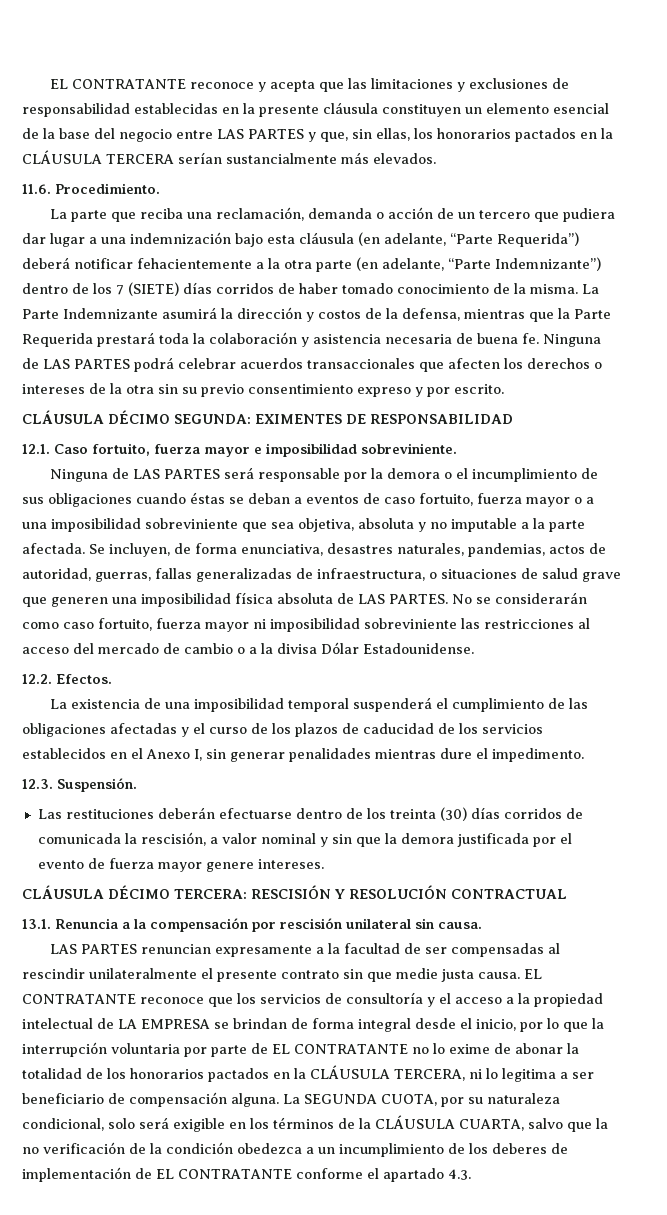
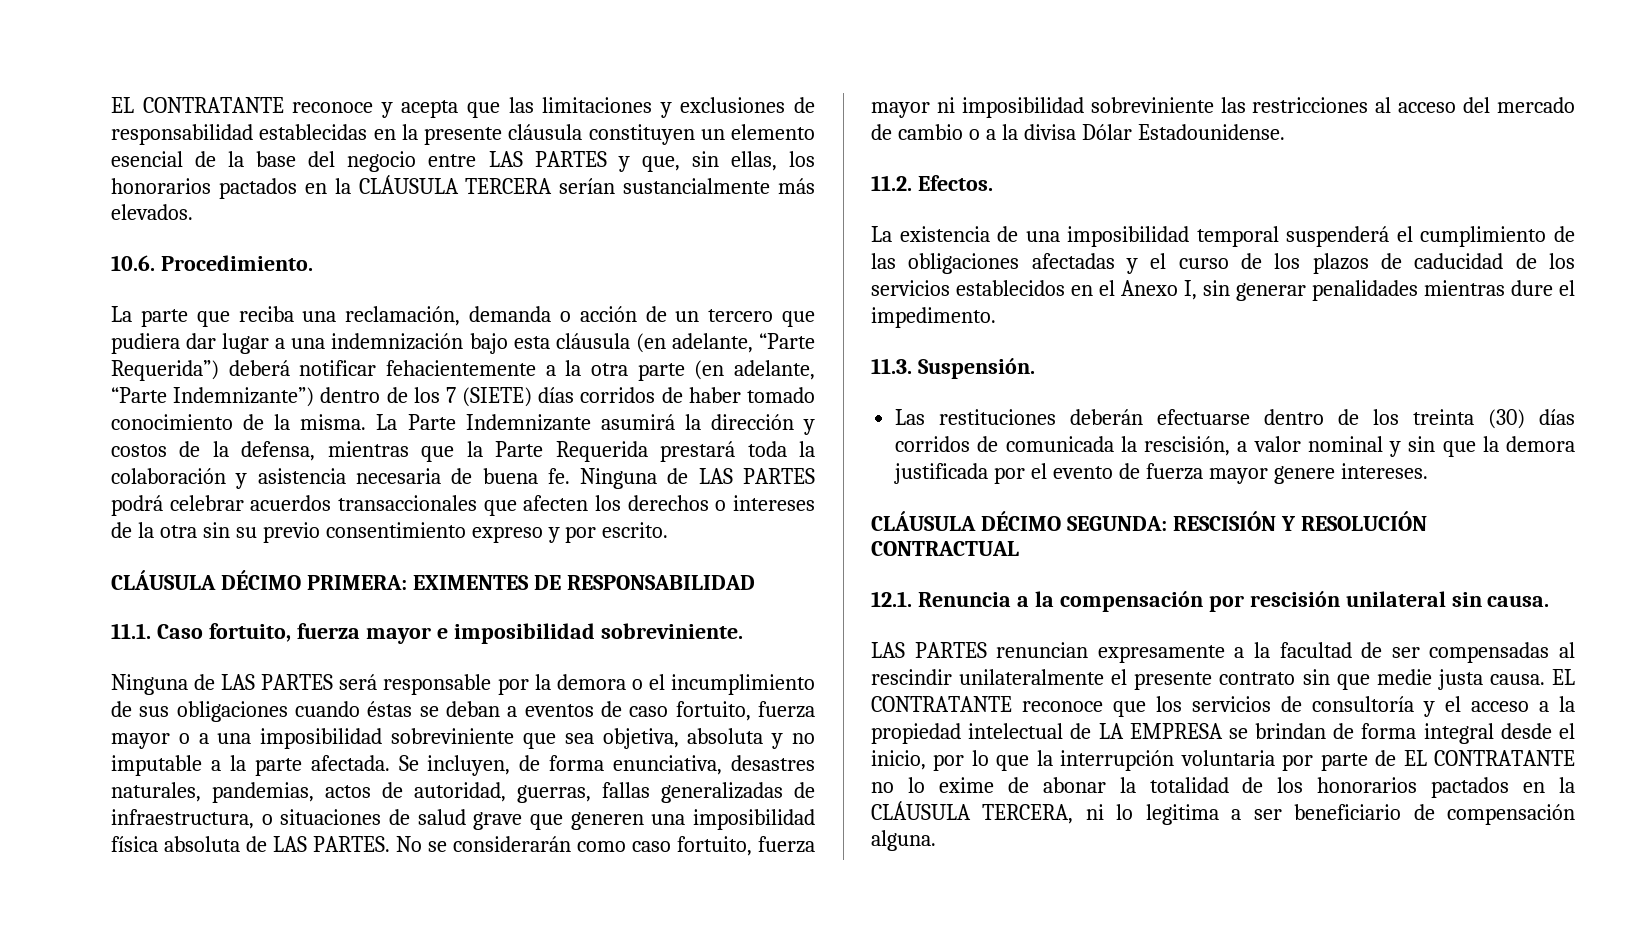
[22,184,51,194] 11.6. -> [111,255,155,271] 10.6.
[174,414,251,424] SEGUNDA: -> [306,575,407,590] PRIMERA:
[22,444,50,454] 12.1. -> [111,623,151,639] 11.1.
[22,674,52,684] 12.2. -> [871,175,912,191] 11.2.
[22,779,53,789] 12.3. -> [871,358,912,374] 11.3.
[174,889,247,899] TERCERA: -> [1066,516,1167,531] SEGUNDA:
[22,919,51,929] 13.1. -> [871,591,912,607] 12.1.
[283,1093,560,1107] [22,1115,608,1132] [22,1142,568,1157] [22,1167,471,1182] La SEGUNDA CUOTA, por su naturaleza condicional, solo será exigible en los términos de la CLÁUSULA CUARTA, salvo que la no verificación de la condición obedezca a un incumplimiento de los deberes de implementación de EL CONTRATANTE conforme el apartado 4.3. -> (936, 840) none

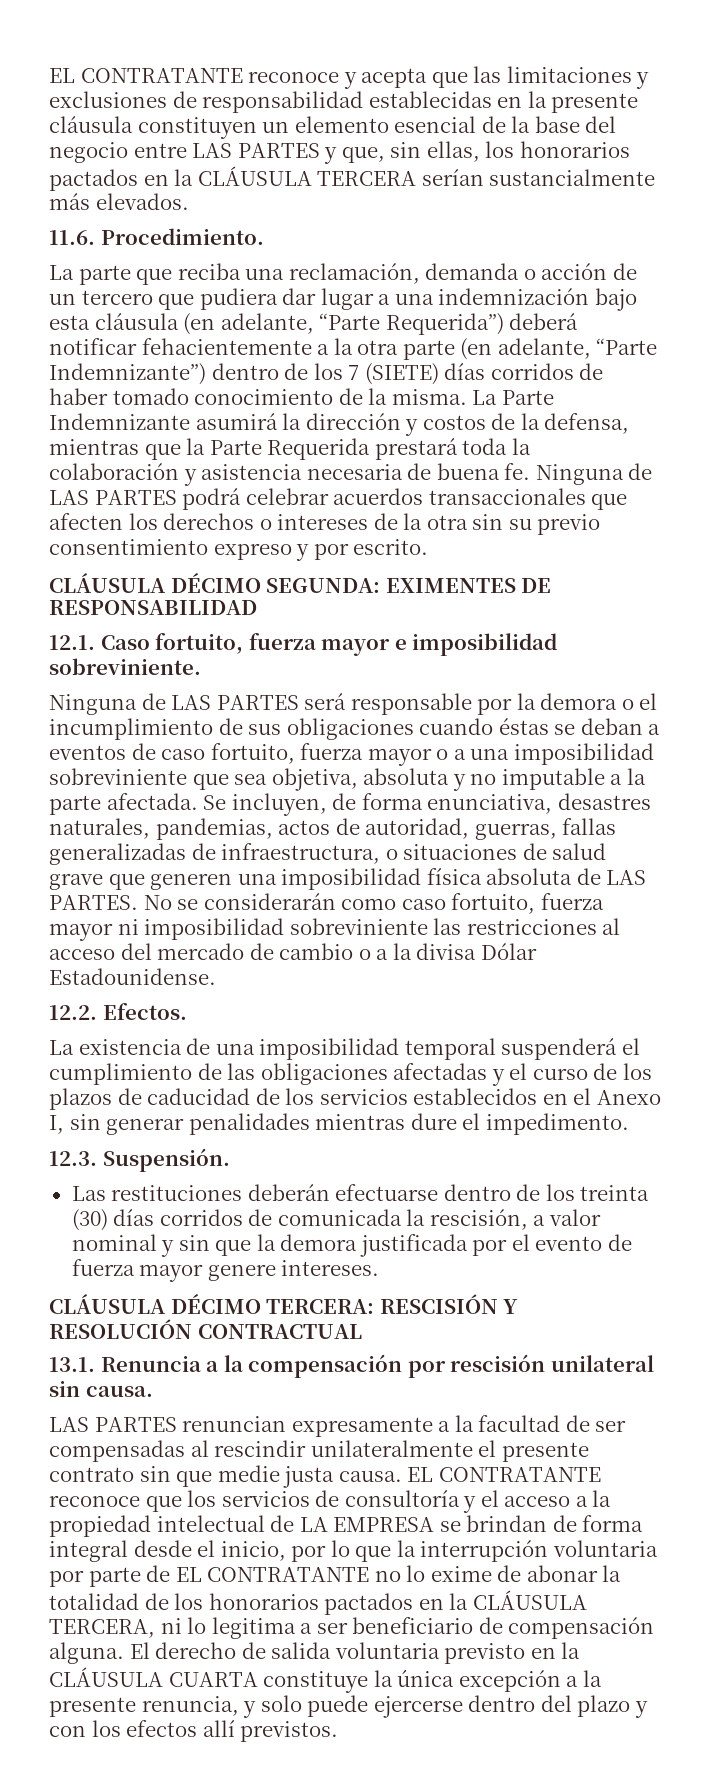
[111,255,155,271] 10.6. -> [49,230,95,245] 11.6.
[306,575,407,590] PRIMERA: -> [266,578,381,593] SEGUNDA:
[111,623,151,639] 11.1. -> [49,635,95,650] 12.1.
[871,175,912,191] 11.2. -> [49,1005,97,1020] 12.2.
[871,358,912,374] 11.3. -> [49,1151,97,1166] 12.3.
[1066,516,1167,531] SEGUNDA: -> [266,1299,375,1314] TERCERA:
[871,591,912,607] 12.1. -> [49,1357,95,1372] 13.1.
(936, 840) none -> [129,1642,581,1664] [49,1667,602,1693] [49,1695,648,1718] [49,1720,339,1742] El derecho de salida voluntaria previsto en la CLÁUSULA CUARTA constituye la única excepción a la presente renuncia, y solo puede ejercerse dentro del plazo y con los efectos allí previstos.

